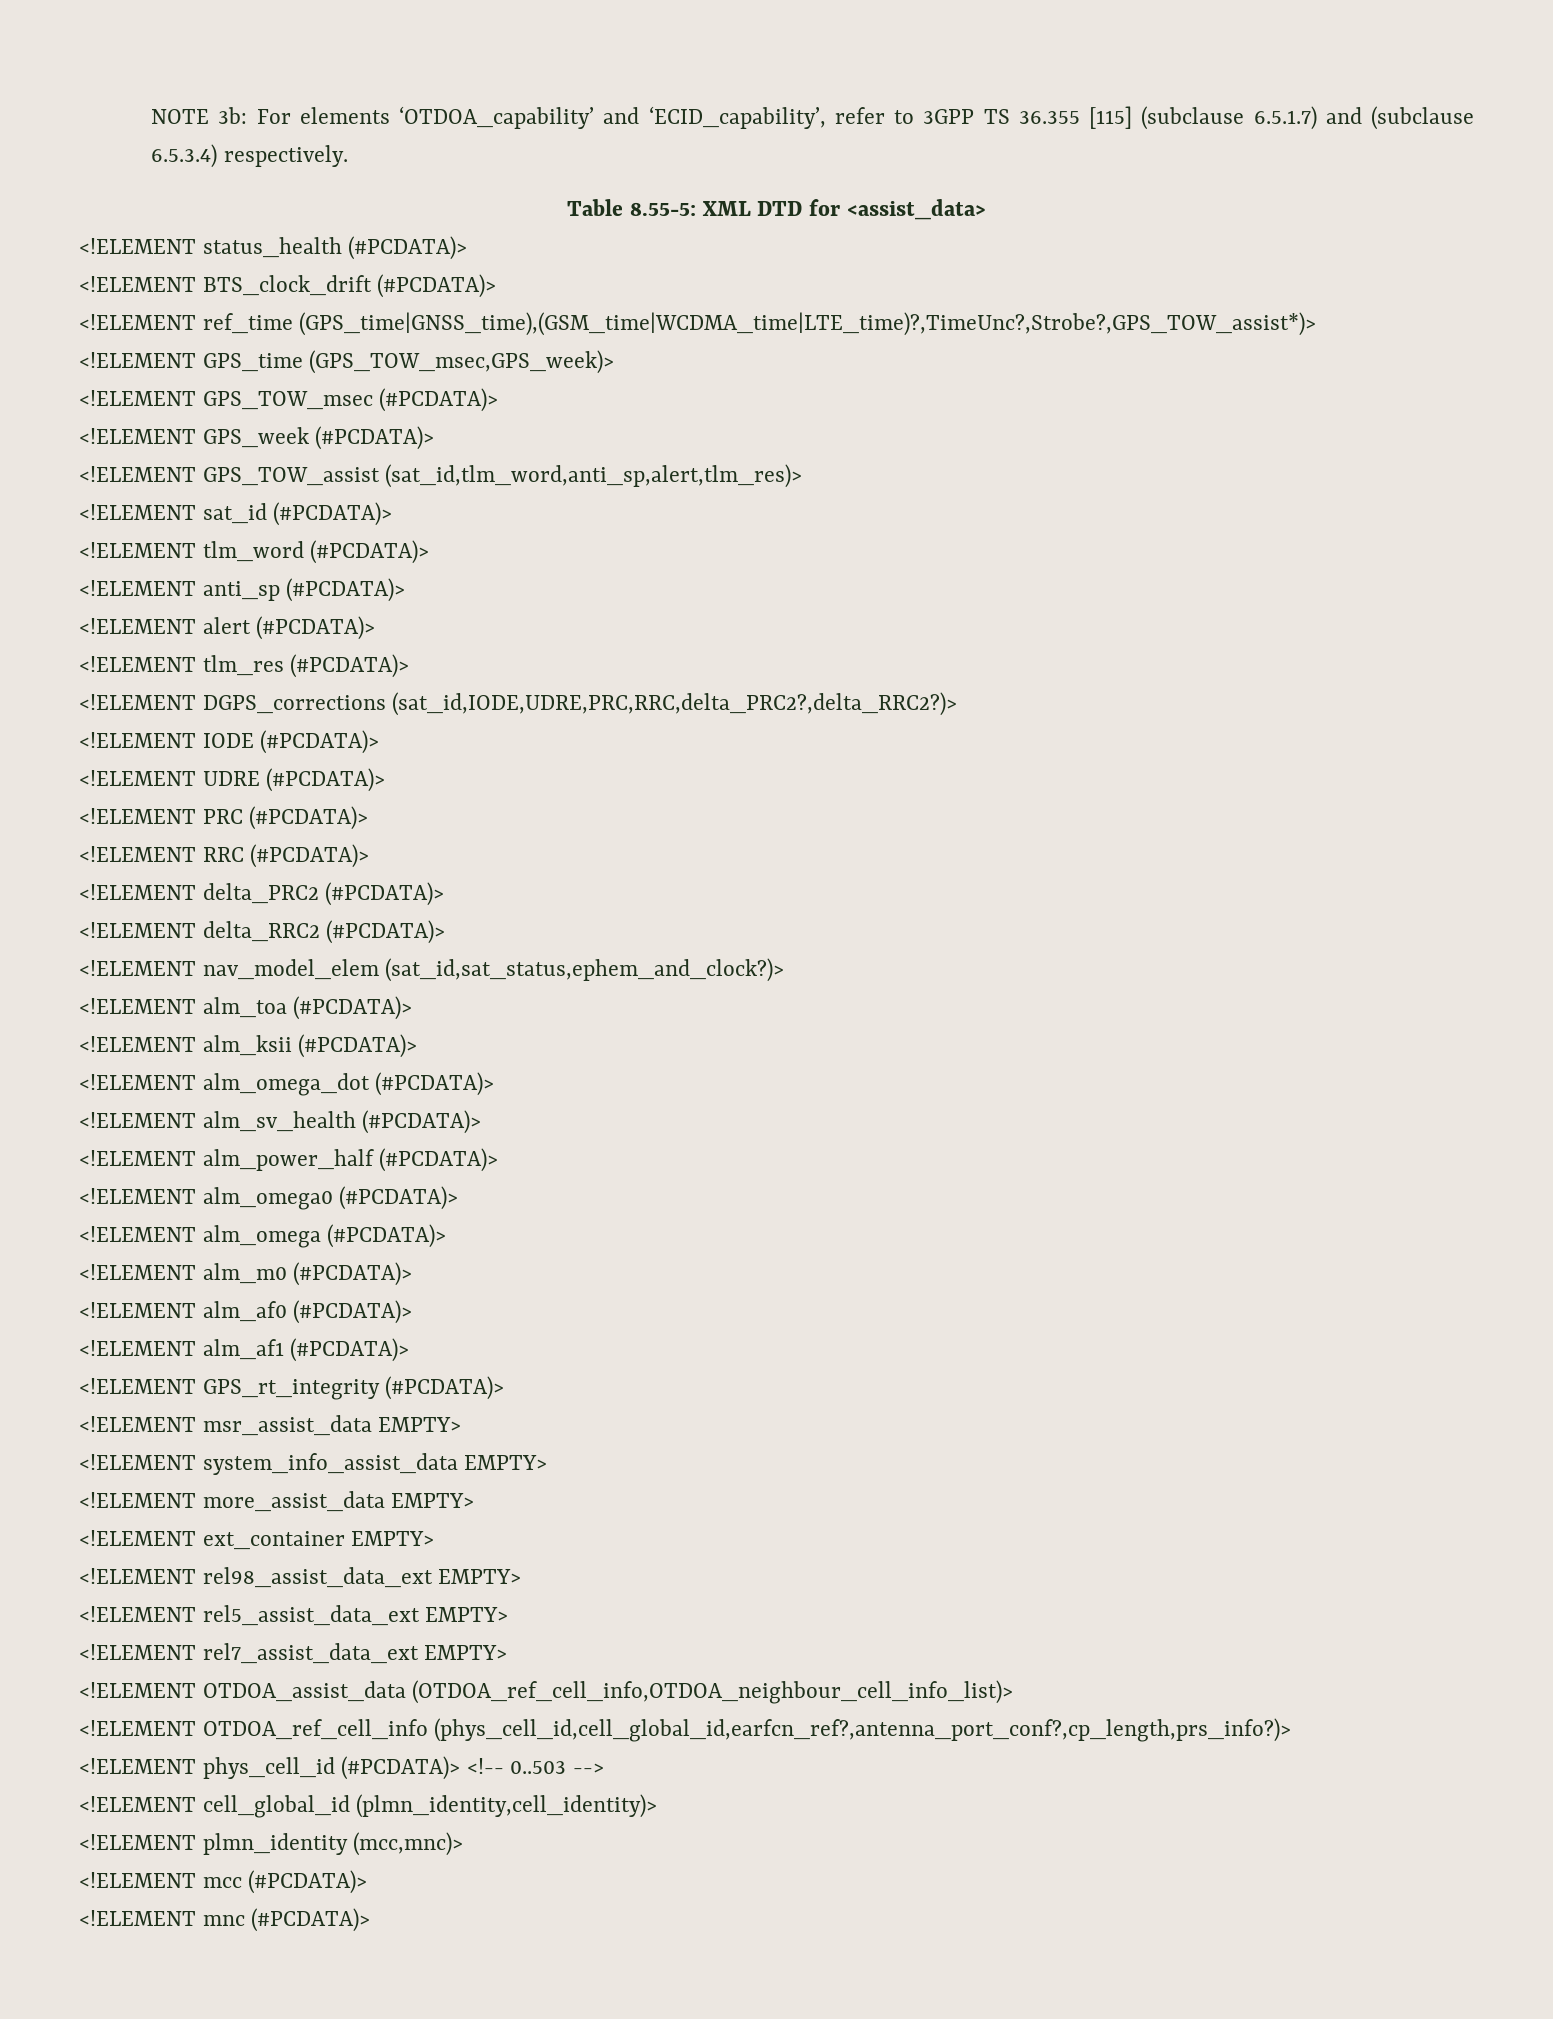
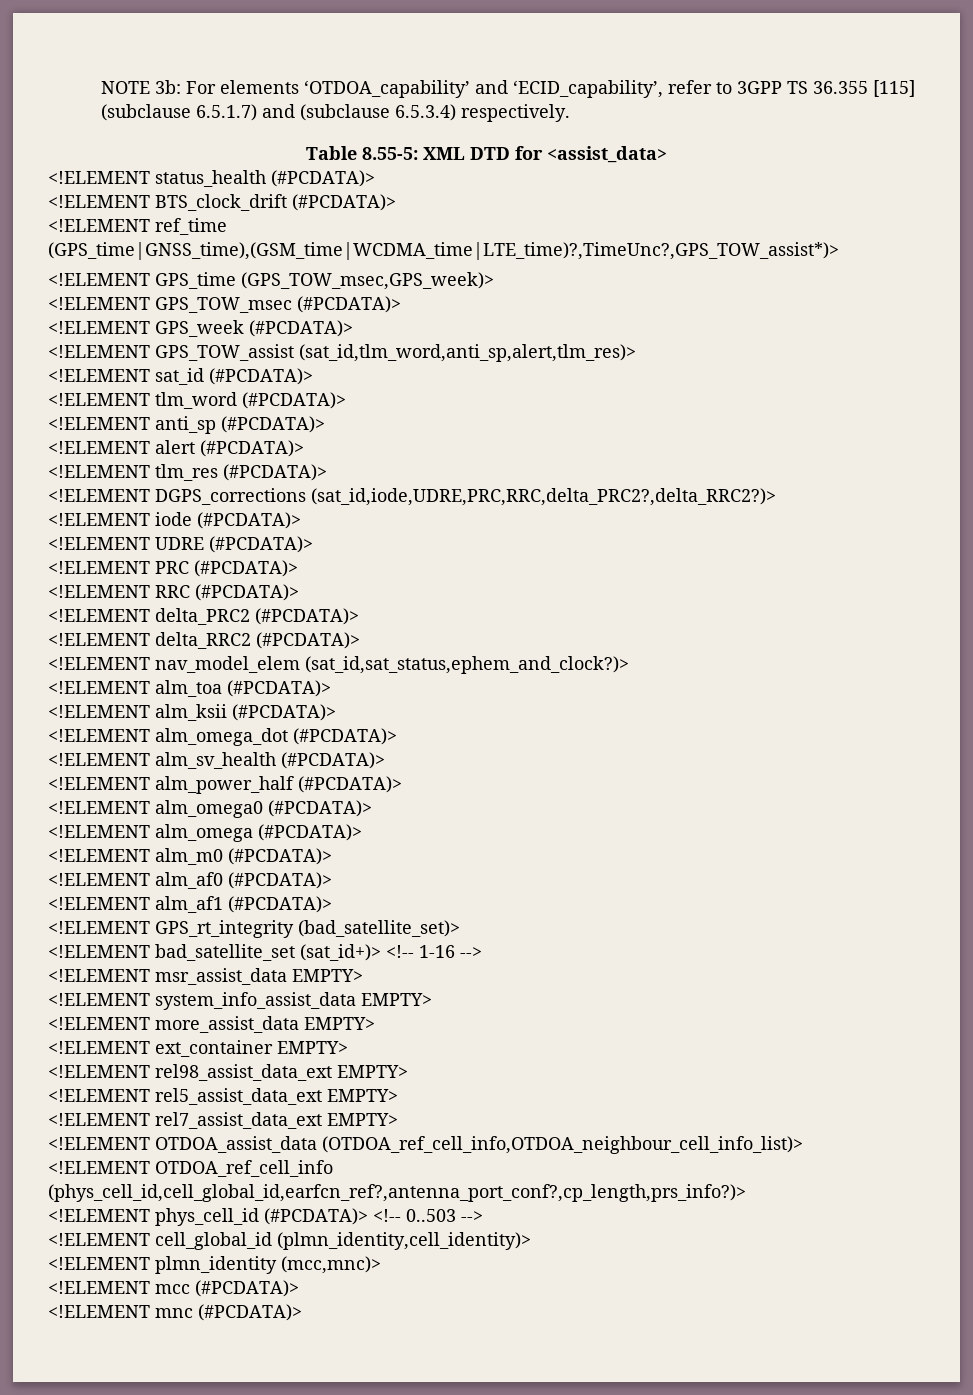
[299,312,1317,336] (GPS_time|GNSS_time),(GSM_time|WCDMA_time|LTE_time)?,TimeUnc?,Strobe?,GPS_TOW_assist*)> -> [48,242,839,260] (GPS_time|GNSS_time),(GSM_time|WCDMA_time|LTE_time)?,TimeUnc?,GPS_TOW_assist*)>
[392,692,958,716] [79,732,254,748] (sat_id,IODE,UDRE,PRC,RRC,delta_PRC2?,delta_RRC2?)> // <!ELEMENT IODE -> [311,488,776,506] [48,512,192,526] (sat_id,iode,UDRE,PRC,RRC,delta_PRC2?,delta_RRC2?)> // <!ELEMENT iode
[385,1376,505,1400] (#PCDATA)> -> [298,920,460,937] [48,944,482,961] (bad_satellite_set)> // <!ELEMENT bad_satellite_set (sat_id+)> <!-- 1-16 -->

